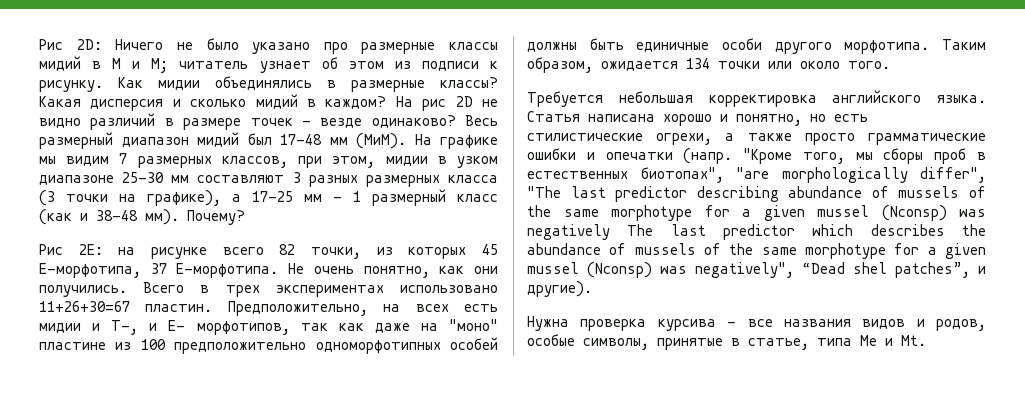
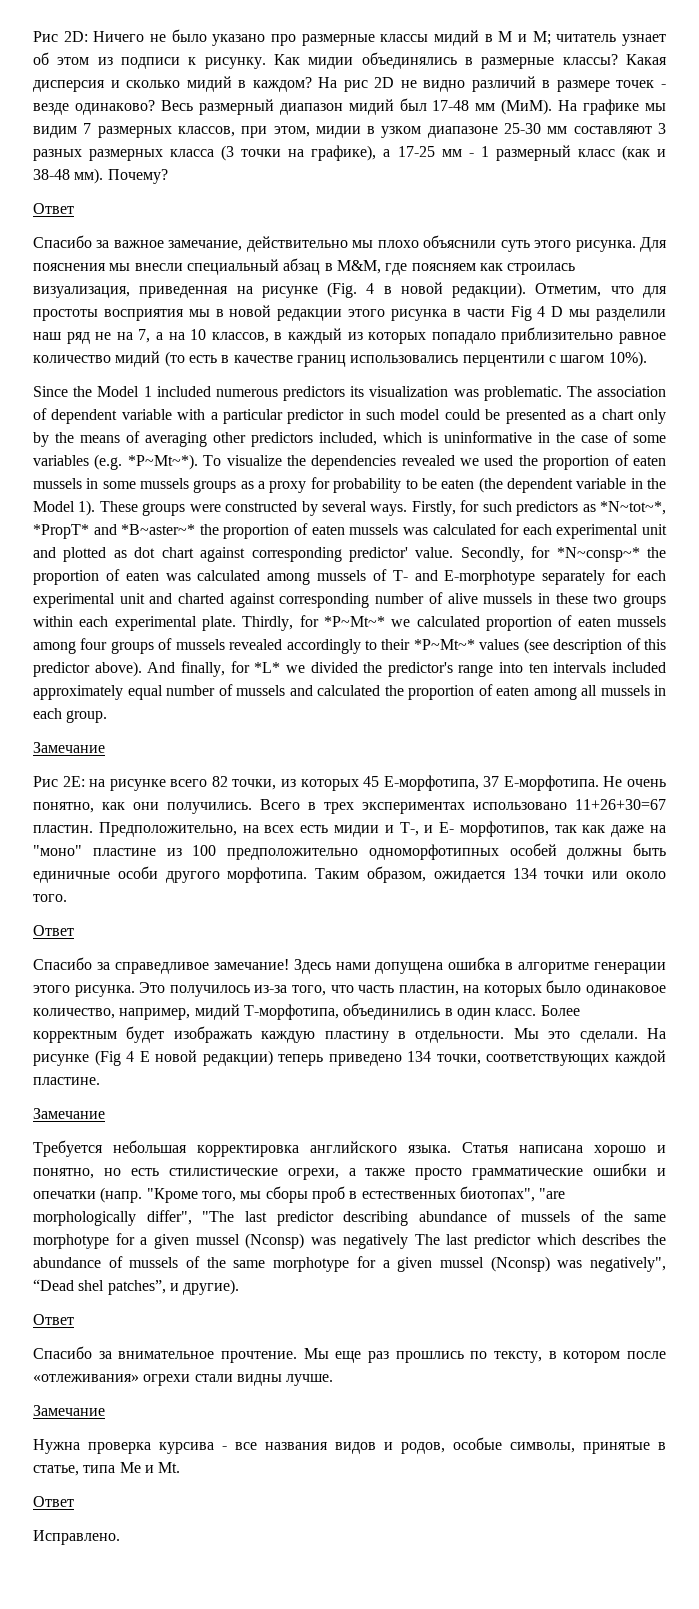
(245, 217) none -> [33,203,74,214] [33,235,667,252] [33,258,576,275] [33,282,667,298] [33,305,666,321] [33,327,667,344] [33,351,647,367] [33,386,666,401] [33,408,666,424] [33,431,666,447] [33,454,666,470] [33,477,667,493] [33,500,667,516] [33,523,668,539] [33,546,666,562] [33,569,666,585] [33,592,667,608] [33,615,667,631] [33,638,667,654] [33,661,666,677] [33,684,666,700] [33,708,108,723] [33,742,105,753] // Ответ // Спасибо за важное замечание, действительно мы плохо объяснили суть этого рисунка. Для пояснения мы внесли специальный абзац в M&M, где поясняем как строилась визуализация, приведенная на рисунке (Fig. 4 в новой редакции). Отметим, что для простоты восприятия мы в новой редакции этого рисунка в части Fig 4 D мы разделили наш ряд не на 7, а на 10 классов, в каждый из которых попадало приблизительно равное количество мидий (то есть в качестве границ использовались перцентили с шагом 10%). // Since the Model 1 included numerous predictors its visualization was problematic. The association of dependent variable with a particular predictor in such model could be presented as a chart only by the means of averaging other predictors included, which is uninformative in the case of some variables (e.g. *P~Mt~*). To visualize the dependencies revealed we used the proportion of eaten mussels in some mussels groups as a proxy for probability to be eaten (the dependent variable in the Model 1). These groups were constructed by several ways. Firstly, for such predictors as *N~tot~*, *PropT* and *B~aster~* the proportion of eaten mussels was calculated for each experimental unit and plotted as dot chart against corresponding predictor' value. Secondly, for *N~consp~* the proportion of eaten was calculated among mussels of T- and E-morphotype separately for each experimental unit and charted against corresponding number of alive mussels in these two groups within each experimental plate. Thirdly, for *P~Mt~* we calculated proportion of eaten mussels among four groups of mussels revealed accordingly to their *P~Mt~* values (see description of this predictor above). And finally, for *L* we divided the predictor's range into ten intervals included approximately equal number of mussels and calculated the proportion of eaten among all mussels in each group. // Замечание
(890, 65) none -> [33,925,74,936] [33,957,667,974] [33,980,666,997] [33,1003,580,1020] [33,1026,667,1043] [33,1050,666,1066] [33,1077,100,1085] [33,1108,105,1119] // Ответ // Спасибо за справедливое замечание! Здесь нами допущена ошибка в алгоритме генерации этого рисунка. Это получилось из-за того, что часть пластин, на которых было одинаковое количество, например, мидий T-морфотипа, объединились в один класс. Более корректным будет изображать каждую пластину в отдельности. Мы это сделали. На рисунке (Fig 4 E новой редакции) теперь приведено 134 точки, соответствующих каждой пластине. // Замечание
(592, 289) none -> [33,1314,74,1325] [33,1346,666,1363] [33,1374,334,1386] [33,1405,105,1416] // Ответ // Спасибо за внимательное прочтение. Мы еще раз прошлись по тексту, в котором после «отлеживания» огрехи стали видны лучше. // Замечание
(926, 340) none -> [33,1496,74,1507] [33,1530,120,1545] // Ответ // Исправлено.

